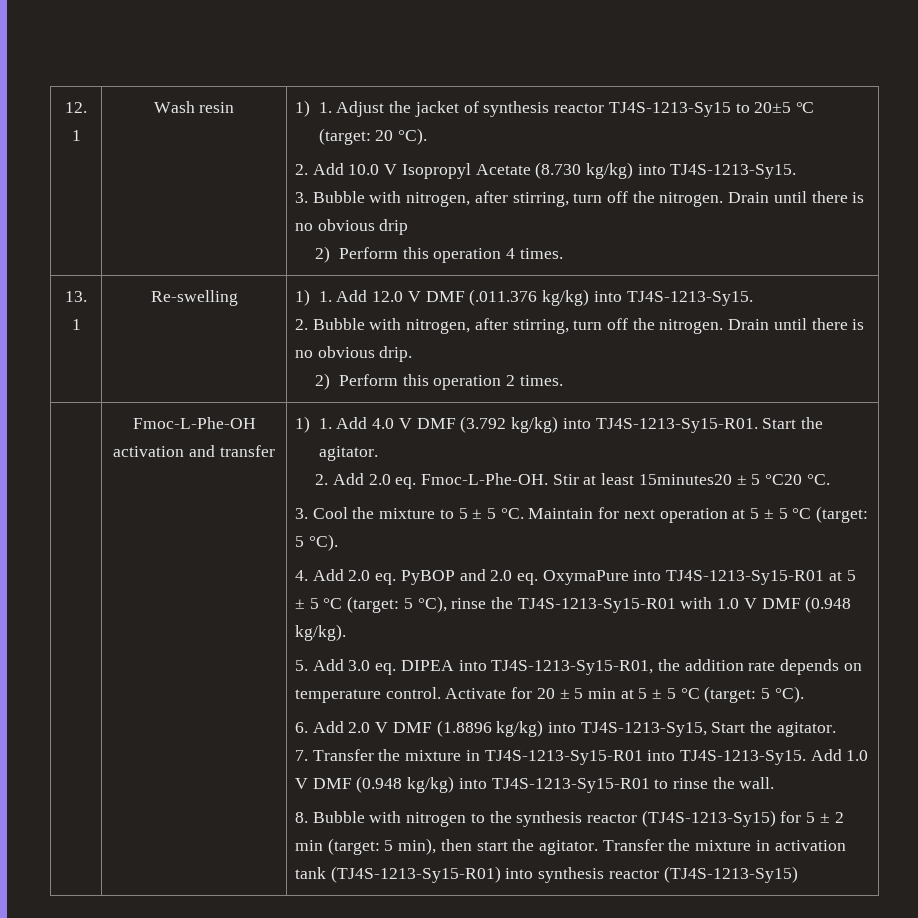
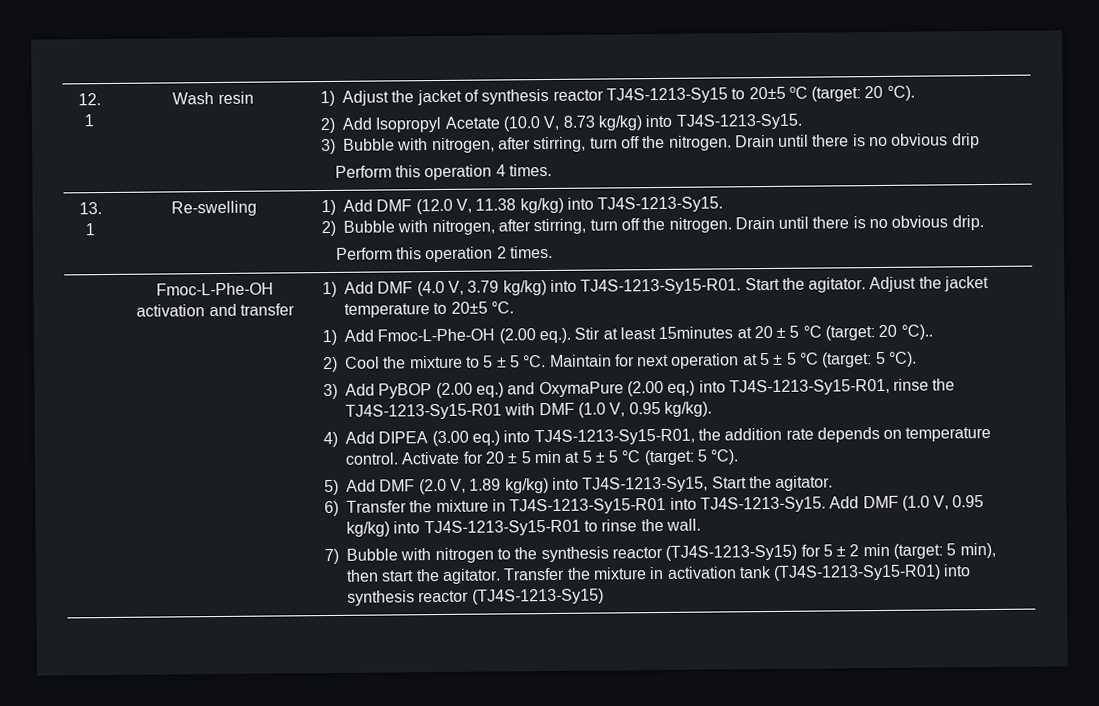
[318,102,332,113] 1. -> (335, 98) none
[795,102,814,113] ℃ -> [788,86,808,99] oC
[294,162,797,179] [294,192,308,203] 2. Add 10.0 V Isopropyl Acetate (8.730 kg/kg) into TJ4S-1213-Sy15. // 3. -> [319,113,802,134] [320,138,336,155] 2) Add Isopropyl Acetate (10.0 V, 8.73 kg/kg) into TJ4S-1213-Sy15. // 3)
[315,246,331,263] 2) -> (980, 141) none
[318,289,753,306] [294,319,308,330] 1. Add 12.0 V DMF (.011.376 kg/kg) into TJ4S-1213-Sy15. // 2. -> [342,196,724,215] [320,220,336,237] Add DMF (12.0 V, 11.38 kg/kg) into TJ4S-1213-Sy15. // 2)
[315,373,331,390] 2) -> (984, 223) none
[318,416,507,433] 1. Add 4.0 V DMF (3.792 -> [343,280,500,297] Add DMF (4.0 V, 3.79
[315,473,830,489] [294,508,308,519] // 2. Add 2.0 eq. Fmoc-L-Phe-OH. Stir at least 15minutes20 ± 5 °C20 °C. // 3. -> [869,276,990,293] [343,301,514,318] [321,324,933,346] [322,356,338,373] Adjust the jacket temperature to 20±5 °C. // 1) Add Fmoc-L-Phe-OH (2.00 eq.). Stir at least 15minutes at 20 ± 5 °C (target: 20 °C).. // 2)
[294,569,856,585] [294,596,852,613] [294,624,346,641] [294,659,454,675] 4. Add 2.0 eq. PyBOP and 2.0 eq. OxymaPure into TJ4S-1213-Sy15-R01 at 5 ± 5 °C (target: 5 °C), rinse the TJ4S-1213-Sy15-R01 with 1.0 V DMF (0.948 kg/kg). // 5. Add 3.0 eq. DIPEA -> [322,378,956,400] [344,401,712,420] [322,430,500,448] 3) Add PyBOP (2.00 eq.) and OxymaPure (2.00 eq.) into TJ4S-1213-Sy15-R01, rinse the TJ4S-1213-Sy15-R01 with DMF (1.0 V, 0.95 kg/kg). // 4) Add DIPEA (3.00 eq.)
[294,720,492,737] 6. Add 2.0 V DMF (1.8896 -> [323,478,502,496] 5) Add DMF (2.0 V, 1.89
[294,750,308,761] 7. -> [323,500,339,517] 6)
[846,750,869,761] [294,776,403,793] 1.0 V DMF (0.948 -> [862,495,985,511] DMF (1.0 V, 0.95
[294,812,308,823] 8. -> [323,548,339,565] 7)

